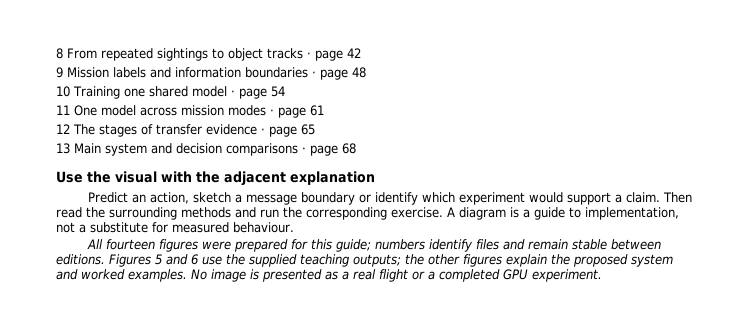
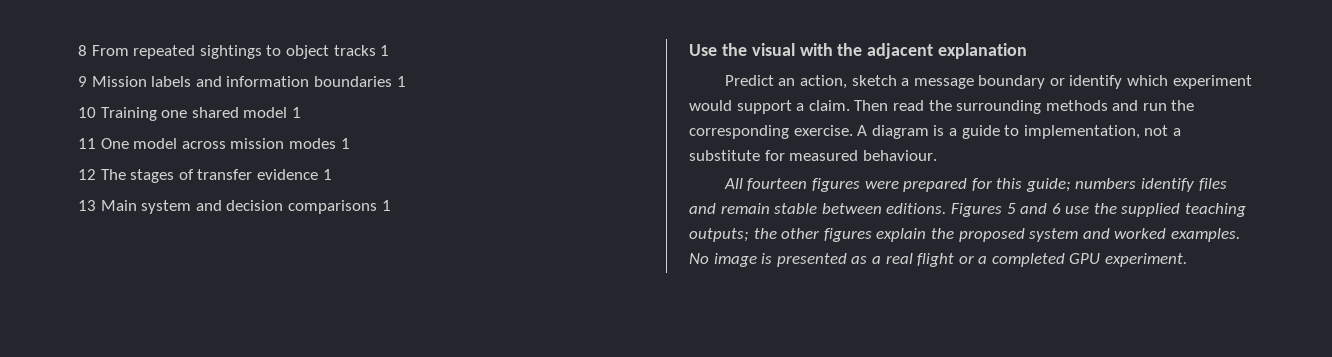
[307,48,361,61] · page 42 -> [380,45,390,56] 1
[312,67,366,80] · page 48 -> [396,76,406,87] 1
[230,86,285,99] · page 54 -> [291,107,301,118] 1
[270,105,324,118] · page 61 -> [340,138,350,149] 1
[261,124,315,137] · page 65 -> [322,169,332,180] 1
[302,143,356,156] · page 68 -> [381,200,391,211] 1

